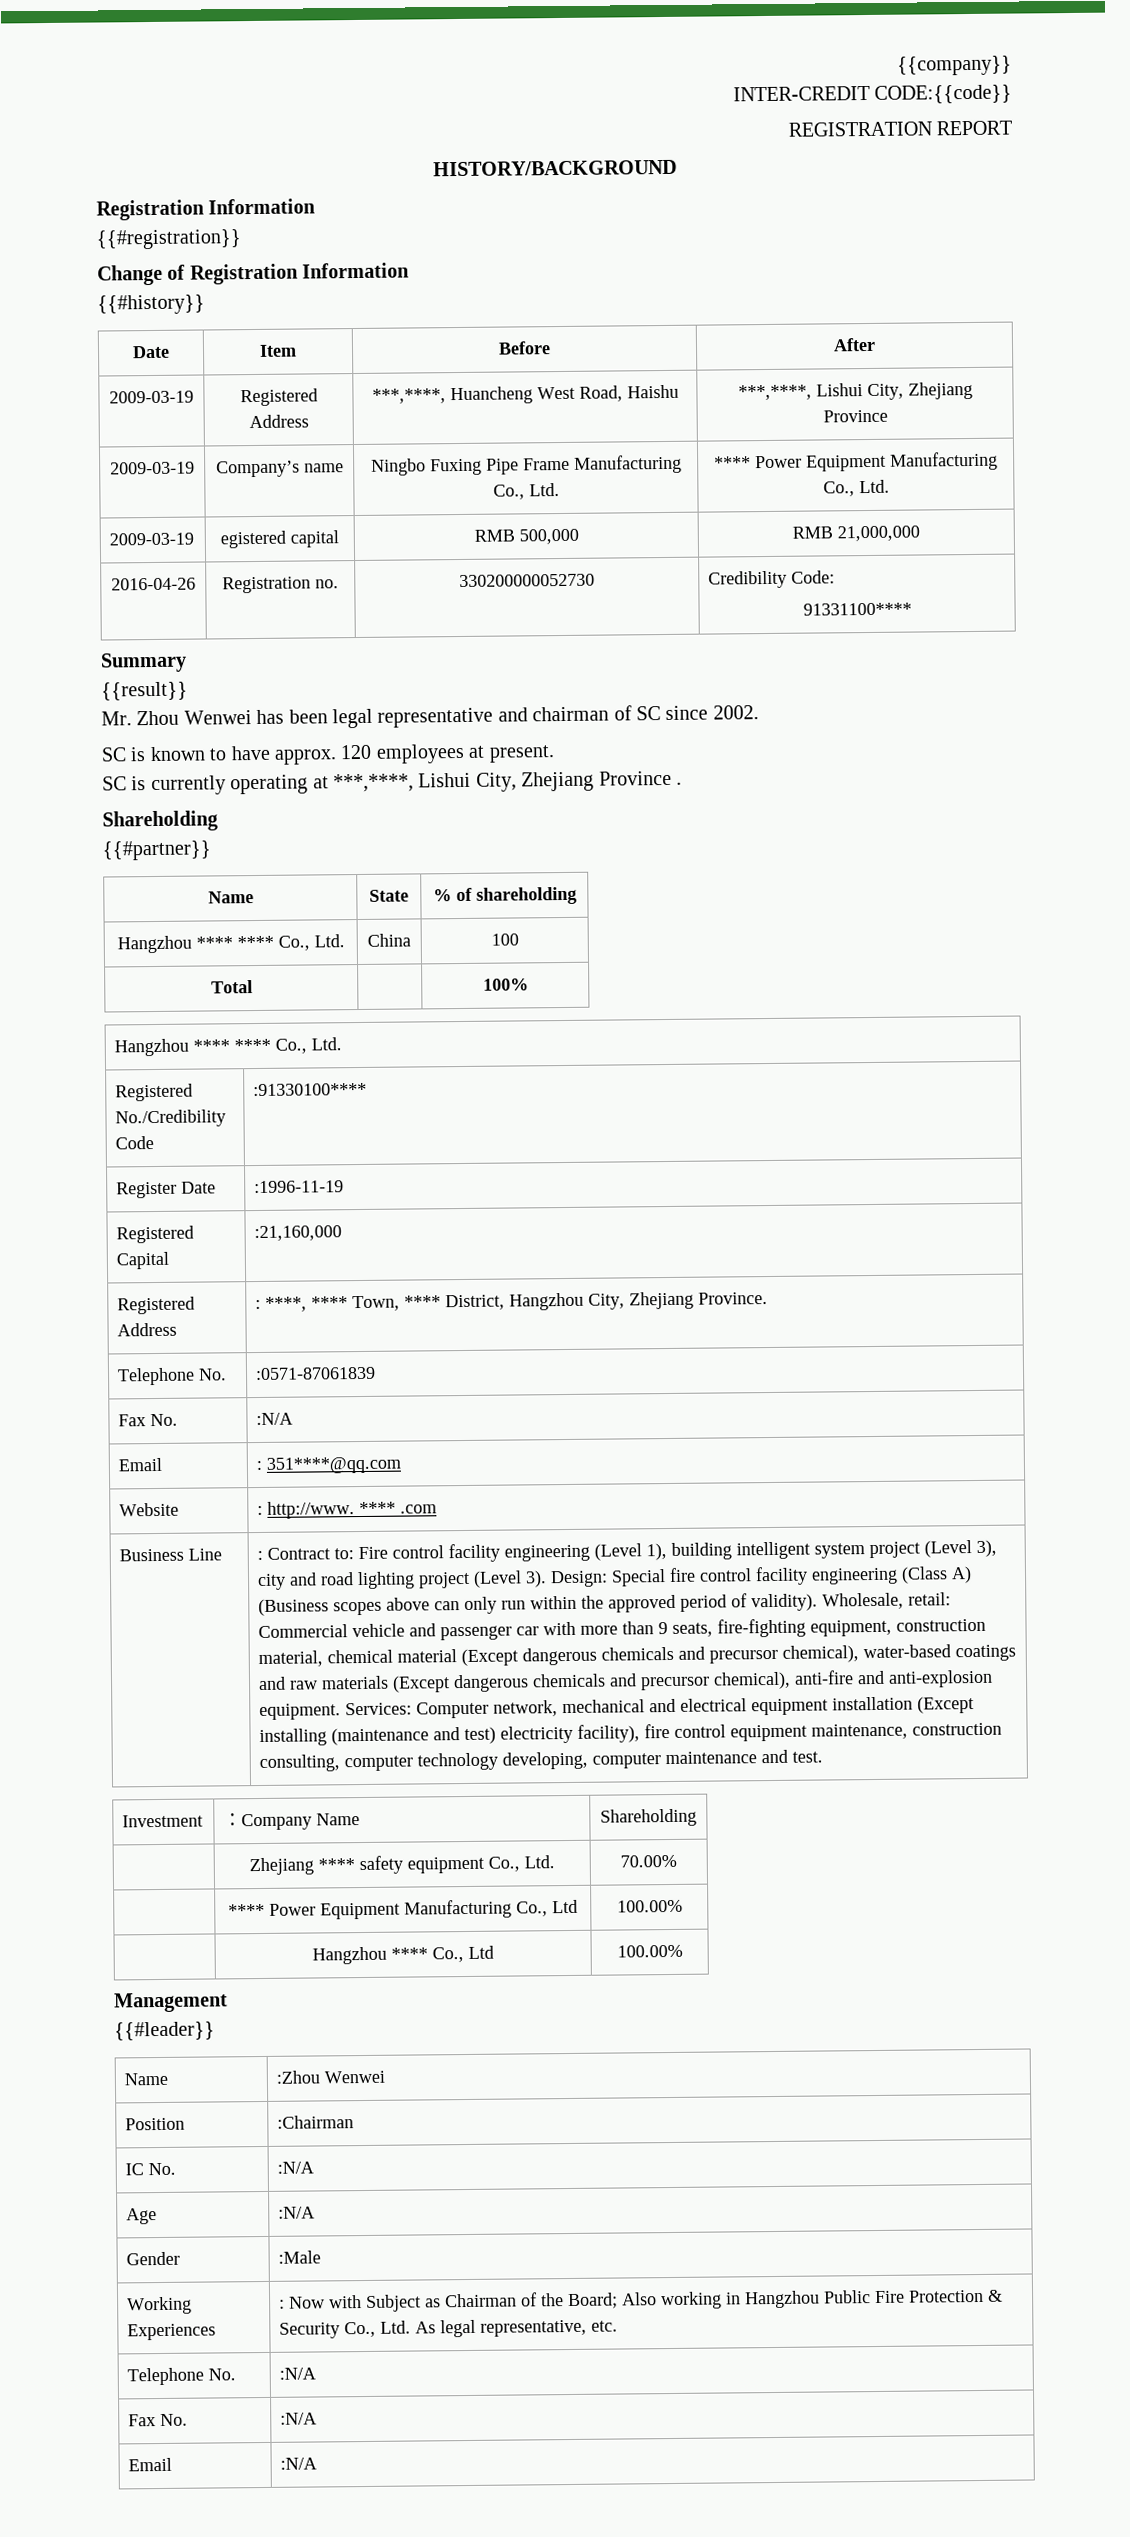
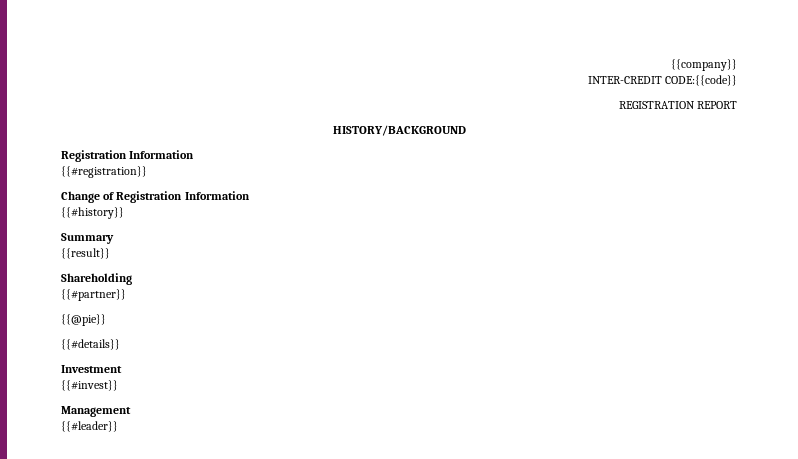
[132,345,170,359] [259,344,297,357] [498,341,551,355] [833,337,877,352] [109,390,194,404] [239,388,318,407] [248,414,309,429] [371,384,679,405] [737,381,973,401] [822,409,888,423] [110,461,195,475] [215,460,344,478] [370,454,682,476] [492,483,560,500] [714,451,999,472] [822,479,890,497] [109,532,195,546] [220,530,339,549] [473,528,579,545] [792,525,921,542] [111,577,196,591] [222,576,339,594] [459,573,595,588] [708,570,836,589] [802,602,912,616] [100,652,187,673] [101,681,188,701] [101,705,759,729] [101,743,555,765] [102,770,682,796] [102,810,218,832] [102,840,211,861] [207,891,254,904] [369,889,409,902] [432,886,577,905] [116,934,345,954] [367,933,411,947] [490,933,519,946] [210,980,253,994] [482,978,529,991] [114,1037,343,1057] [115,1083,194,1102] [115,1109,227,1128] [115,1136,155,1150] [253,1082,368,1097] [116,1181,217,1199] [254,1180,345,1194] [116,1225,195,1244] [116,1251,170,1270] [254,1225,343,1242] [117,1296,196,1315] [117,1322,178,1337] [255,1291,769,1312] [117,1367,228,1386] [255,1366,377,1381] [118,1413,179,1427] [256,1412,294,1426] [118,1457,163,1472] [256,1456,402,1474] [119,1502,180,1517] [257,1501,438,1519] [119,1548,223,1562] [257,1539,998,1563] [257,1566,973,1591] [258,1592,952,1617] [258,1618,987,1641] [258,1644,1017,1668] [258,1669,994,1693] [259,1696,975,1721] [259,1722,1003,1747] [259,1749,824,1773] [122,1814,204,1828] [223,1813,361,1831] [600,1808,697,1827] [249,1855,555,1876] [620,1854,677,1868] [228,1899,578,1920] [616,1899,683,1913] [312,1945,494,1965] [616,1944,683,1958] [114,1992,228,2013] [114,2021,215,2041] [124,2072,169,2086] [276,2070,386,2084] [125,2117,186,2131] [277,2115,355,2129] [125,2162,177,2176] [277,2161,315,2174] [126,2208,158,2225] [278,2206,316,2219] [126,2251,181,2266] [278,2250,322,2264] [127,2296,193,2315] [127,2323,217,2341] [279,2289,1004,2312] [279,2319,619,2339] [127,2367,237,2386] [279,2367,317,2380] [128,2413,189,2427] [280,2412,318,2425] [128,2457,173,2472] [280,2457,318,2470] // Date | Item | Before | After // 2009-03-19 | Registered Address | ***,****, Huancheng West Road, Haishu | ***,****, Lishui City, Zhejiang Province // 2009-03-19 | Company’s name | Ningbo Fuxing Pipe Frame Manufacturing Co., Ltd. | **** Power Equipment Manufacturing Co., Ltd. // 2009-03-19 | egistered capital | RMB 500,000 | RMB 21,000,000 // 2016-04-26 | Registration no. | 330200000052730 | Credibility Code: // 91331100**** // Summary // {{result}} // Mr. Zhou Wenwei has been legal representative and chairman of SC since 2002. // SC is known to have approx. 120 employees at present. // SC is currently operating at ***,****, Lishui City, Zhejiang Province . // Shareholding // {{#partner}} // Name | State | % of shareholding // Hangzhou **** **** Co., Ltd. | China | 100 // Total | | 100% // Hangzhou **** **** Co., Ltd. // Registered No./Credibility Code | :91330100**** // Register Date | :1996-11-19 // Registered Capital | :21,160,000 // Registered Address | : ****, **** Town, **** District, Hangzhou City, Zhejiang Province. // Telephone No. | :0571-87061839 // Fax No. | :N/A // Email | : 351****@qq.com // Website | : http://www. **** .com // Business Line | : Contract to: Fire control facility engineering (Level 1), building intelligent system project (Level 3), city and road lighting project (Level 3). Design: Special fire control facility engineering (Class A) (Business scopes above can only run within the approved period of validity). Wholesale, retail: Commercial vehicle and passenger car with more than 9 seats, fire-fighting equipment, construction material, chemical material (Except dangerous chemicals and precursor chemical), water-based coatings and raw materials (Except dangerous chemicals and precursor chemical), anti-fire and anti-explosion equipment. Services: Computer network, mechanical and electrical equipment installation (Except installing (maintenance and test) electricity facility), fire control equipment maintenance, construction consulting, computer technology developing, computer maintenance and test. // Investment | ：Company Name | Shareholding // | Zhejiang **** safety equipment Co., Ltd. | 70.00% // | **** Power Equipment Manufacturing Co., Ltd | 100.00% // | Hangzhou **** Co., Ltd | 100.00% // Management // {{#leader}} // Name | :Zhou Wenwei // Position | :Chairman // IC No. | :N/A // Age | :N/A // Gender | :Male // Working Experiences | : Now with Subject as Chairman of the Board; Also working in Hangzhou Public Fire Protection & Security Co., Ltd. As legal representative, etc. // Telephone No. | :N/A // Fax No. | :N/A // Email | :N/A -> [61,233,114,244] [61,248,110,259] [61,273,132,285] [61,289,126,301] [61,314,106,326] [61,339,120,350] [61,365,122,373] [61,380,118,391] [61,406,131,417] [61,421,118,432] // Summary // {{result}} // Shareholding // {{#partner}} // {{@pie}} // {{#details}} // Investment // {{#invest}} // Management // {{#leader}}

